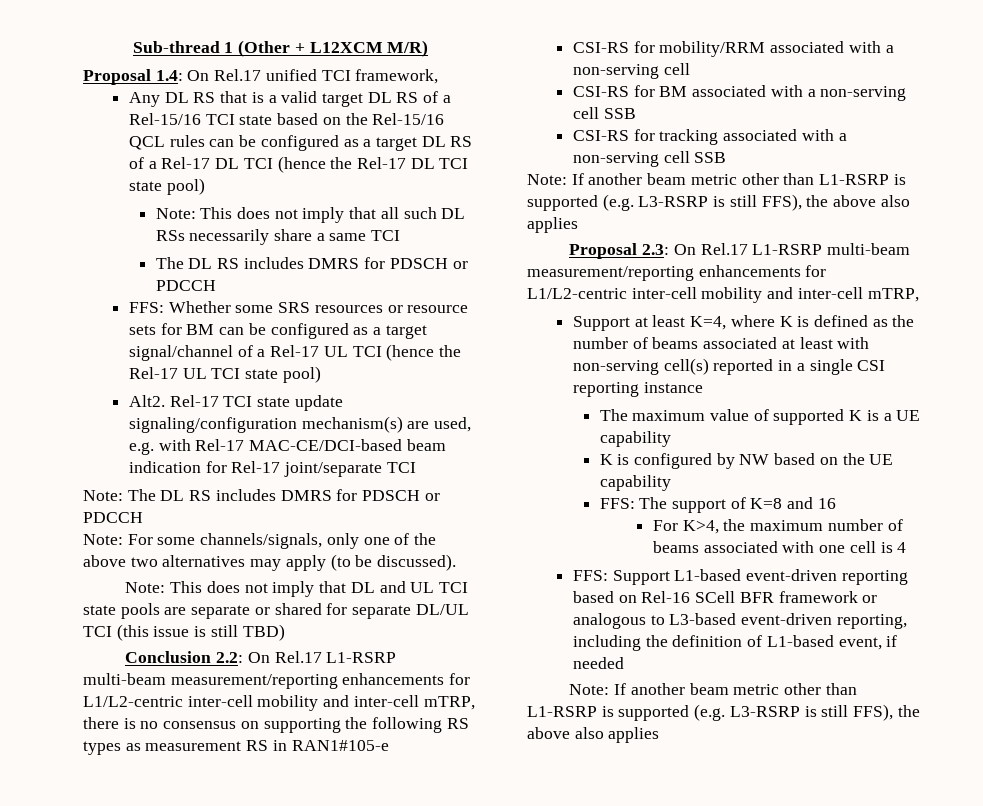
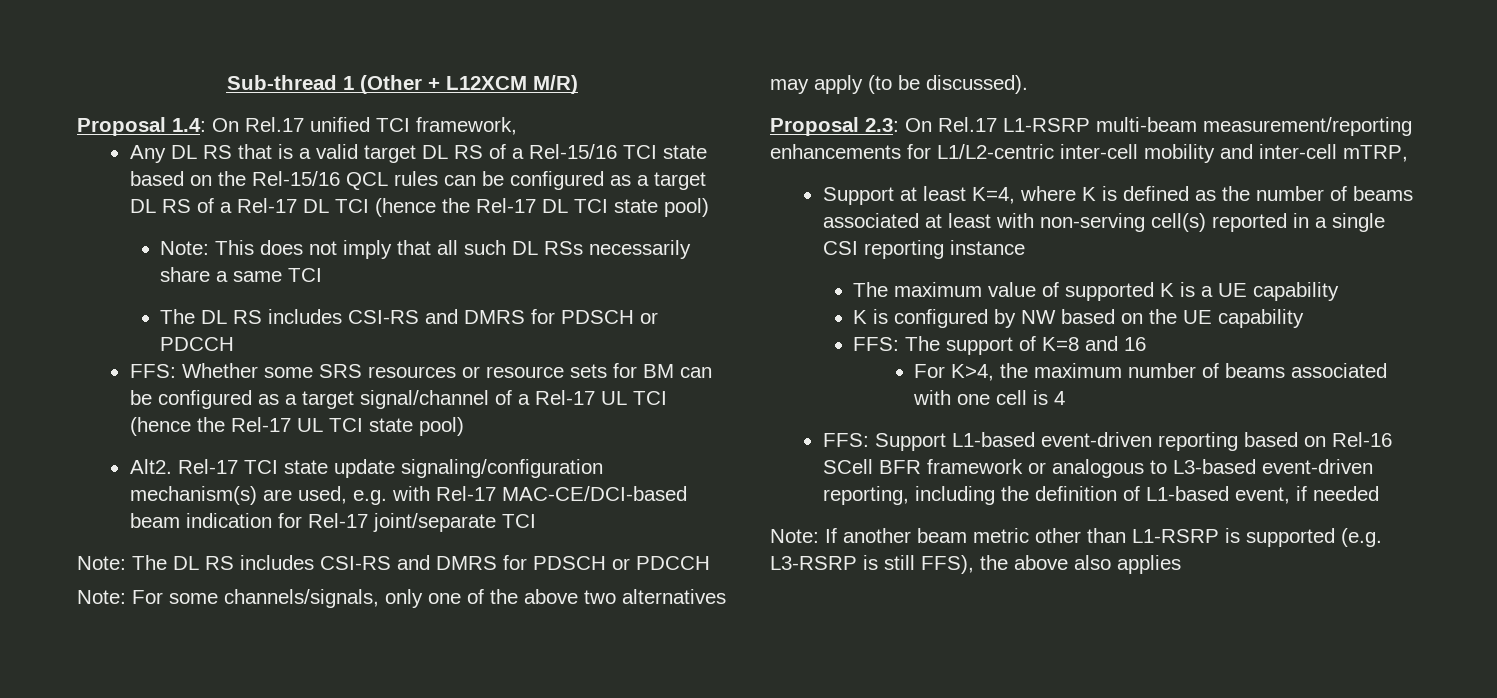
(304, 263) none -> [348,309,459,324] CSI-RS and
(276, 495) none -> [320,555,430,570] CSI-RS and
[125,581,468,597] [83,603,469,619] [83,624,285,641] [125,651,397,663] [83,673,471,689] [83,695,475,711] [83,717,469,733] [83,740,389,755] [572,41,894,57] [572,63,690,79] [572,85,907,101] [572,107,636,119] [572,129,847,145] [572,151,727,167] [527,173,906,185] [527,194,910,211] [527,217,578,233] // Note: This does not imply that DL and UL TCI state pools are separate or shared for separate DL/UL TCI (this issue is still TBD) // Conclusion 2.2: On Rel.17 L1-RSRP multi-beam measurement/reporting enhancements for L1/L2-centric inter-cell mobility and inter-cell mTRP, there is no consensus on supporting the following RS types as measurement RS in RAN1#105-e // CSI-RS for mobility/RRM associated with a non-serving cell // CSI-RS for BM associated with a non-serving cell SSB // CSI-RS for tracking associated with a non-serving cell SSB // Note: If another beam metric other than L1-RSRP is supported (e.g. L3-RSRP is still FFS), the above also applies -> (1028, 84) none

